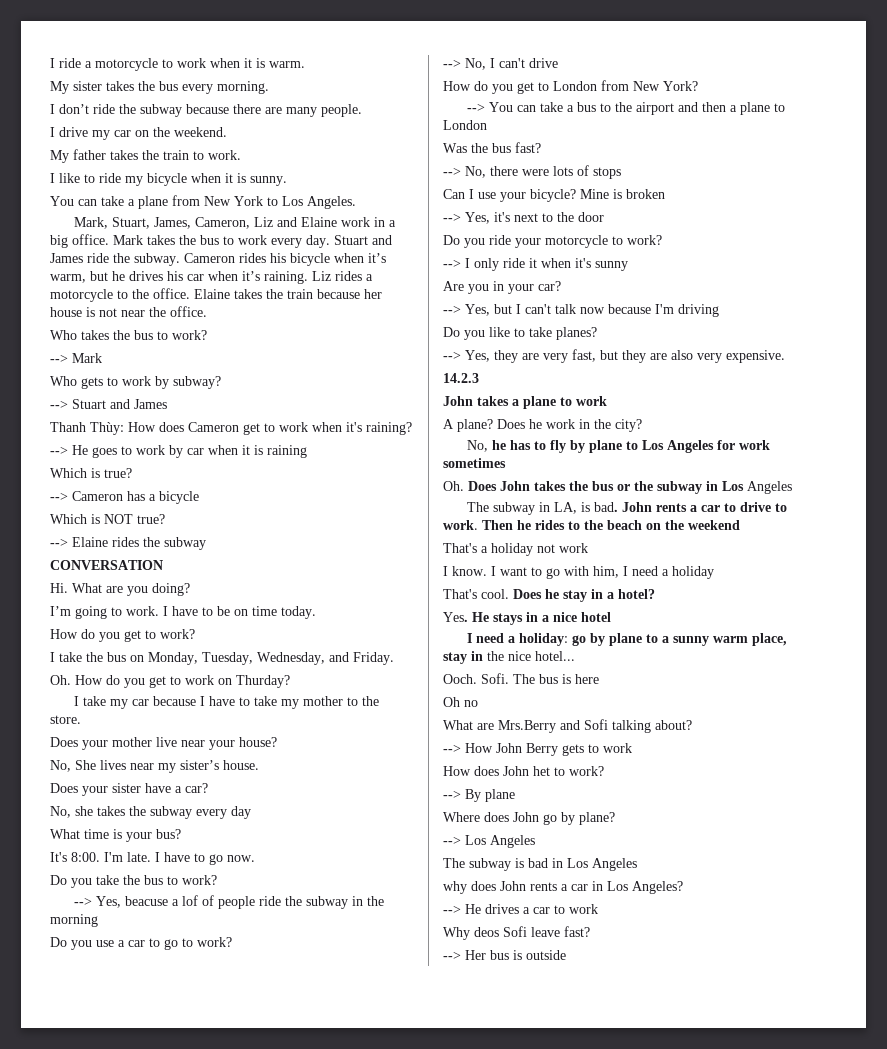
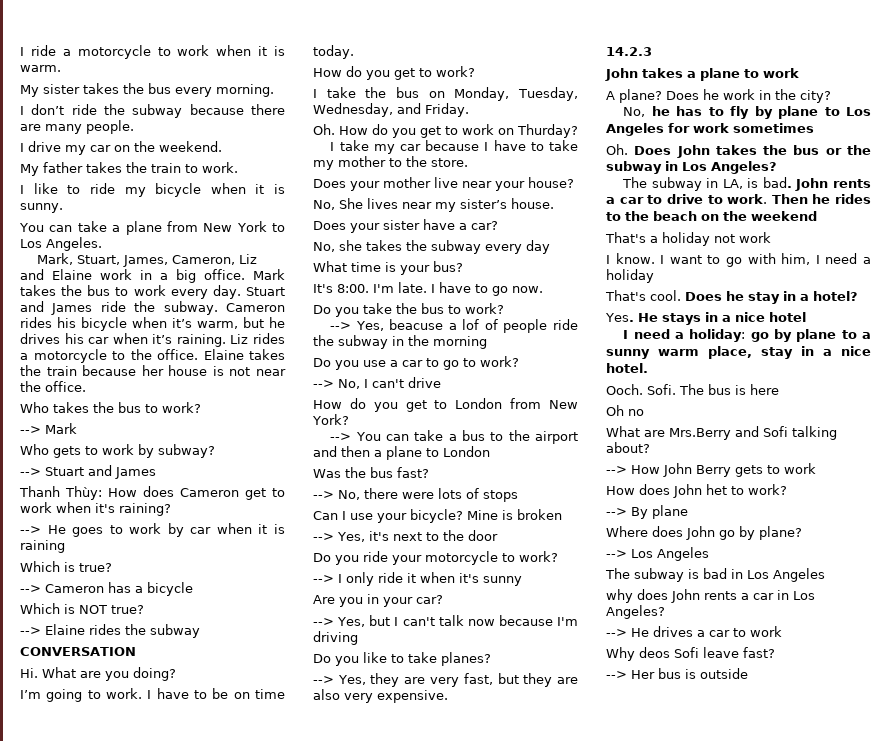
[747,481,792,494] Angeles -> [711,161,777,174] Angeles?
[487,651,575,661] the nice hotel... -> [823,346,871,356] [606,363,648,373] a nice hotel.

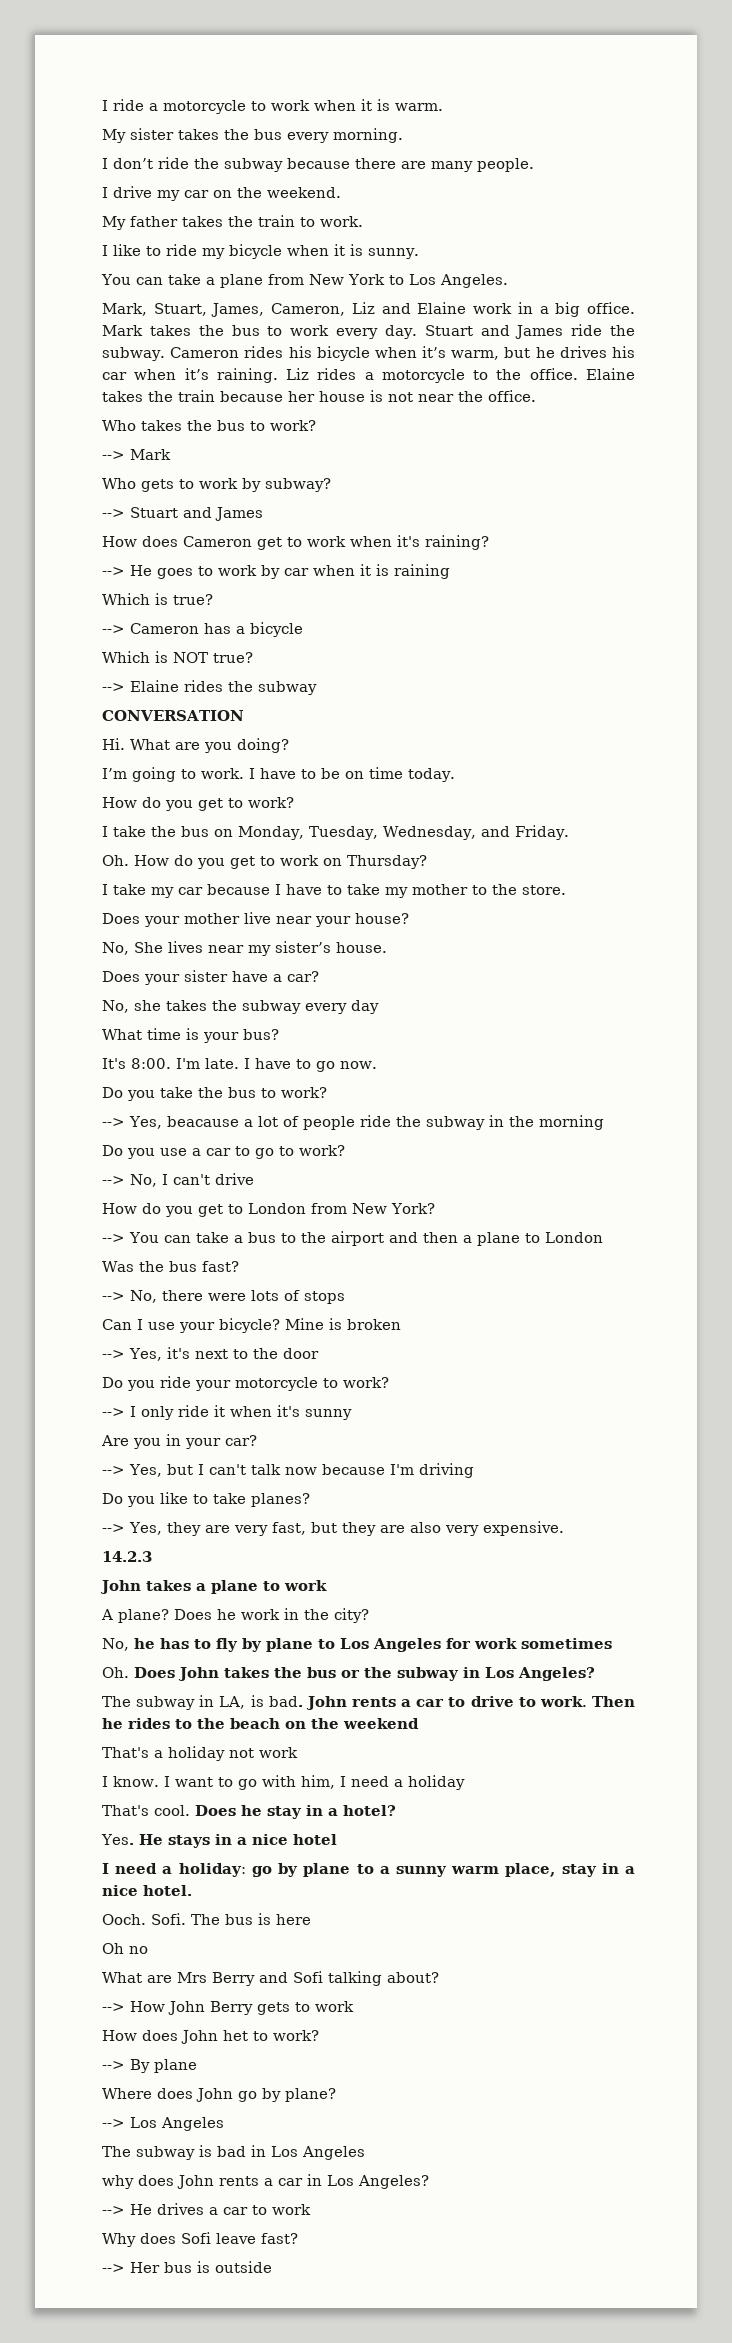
[19,486,102,500] Thanh Thùy: -> (263, 514) none
[517,124,578,138] Thurday? -> [347,855,427,869] Thursday?
[389,319,480,330] beacuse a lof -> [166,1116,278,1127] beacause a lot
[669,428,731,440] Mrs.Berry -> [177,1972,255,1986] Mrs Berry
[639,647,670,658] deos -> [140,2233,176,2244] does

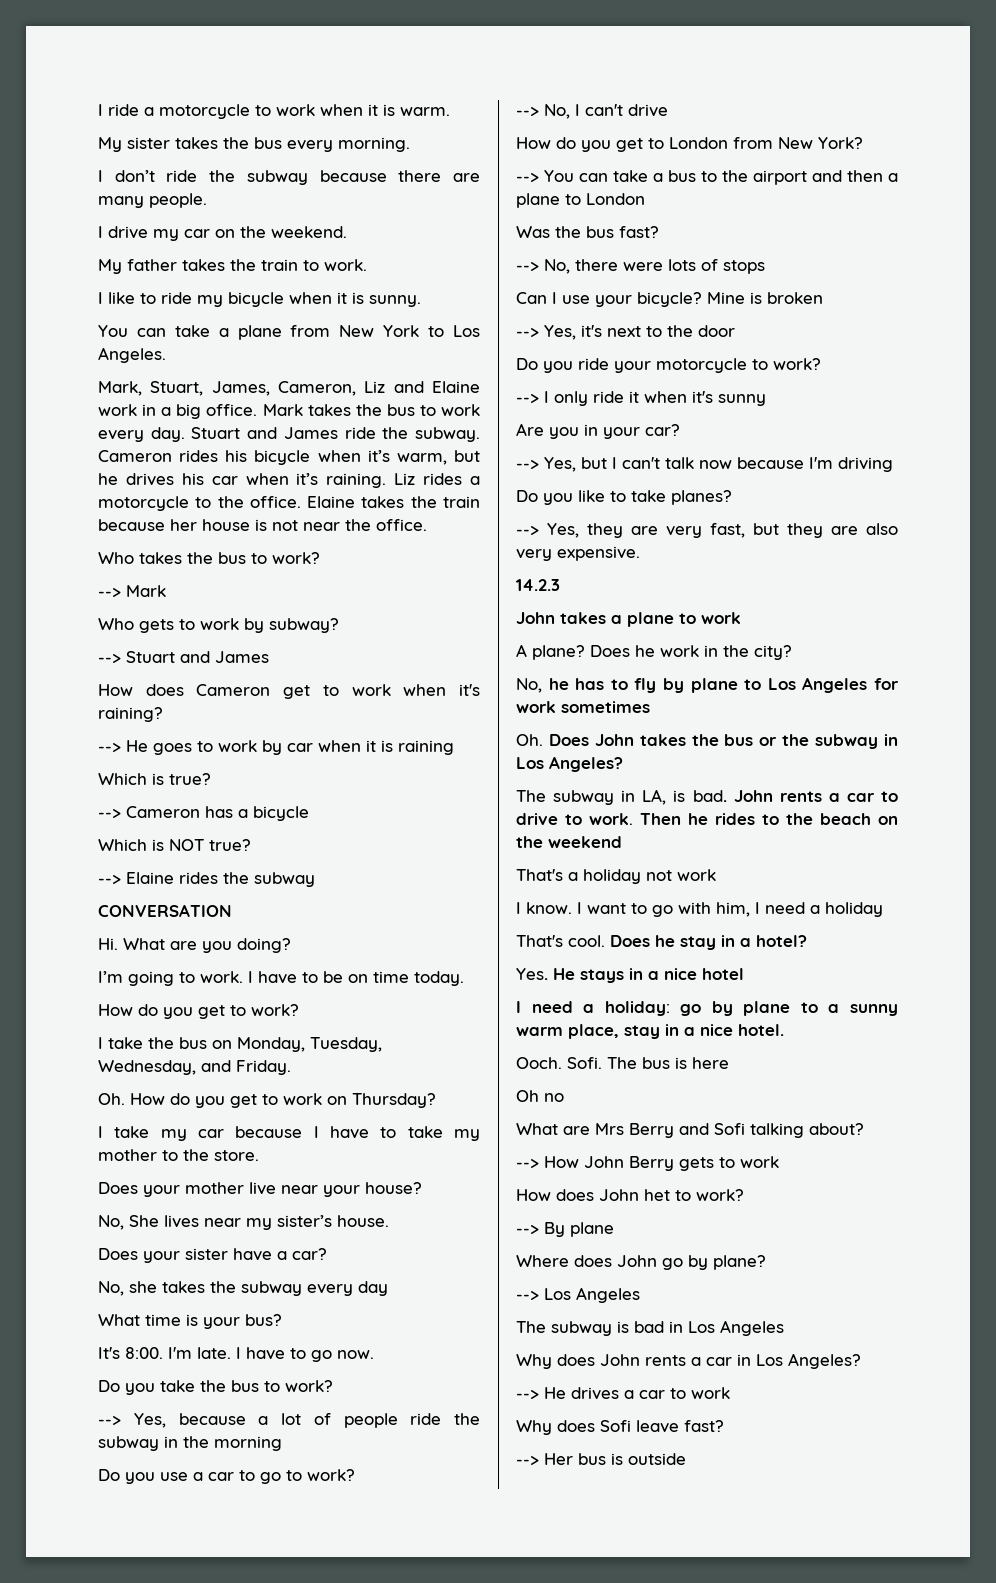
[166,1116,239,1127] beacause -> [178,1413,246,1425] because
[102,2175,134,2189] why -> [516,1354,552,1369] Why

